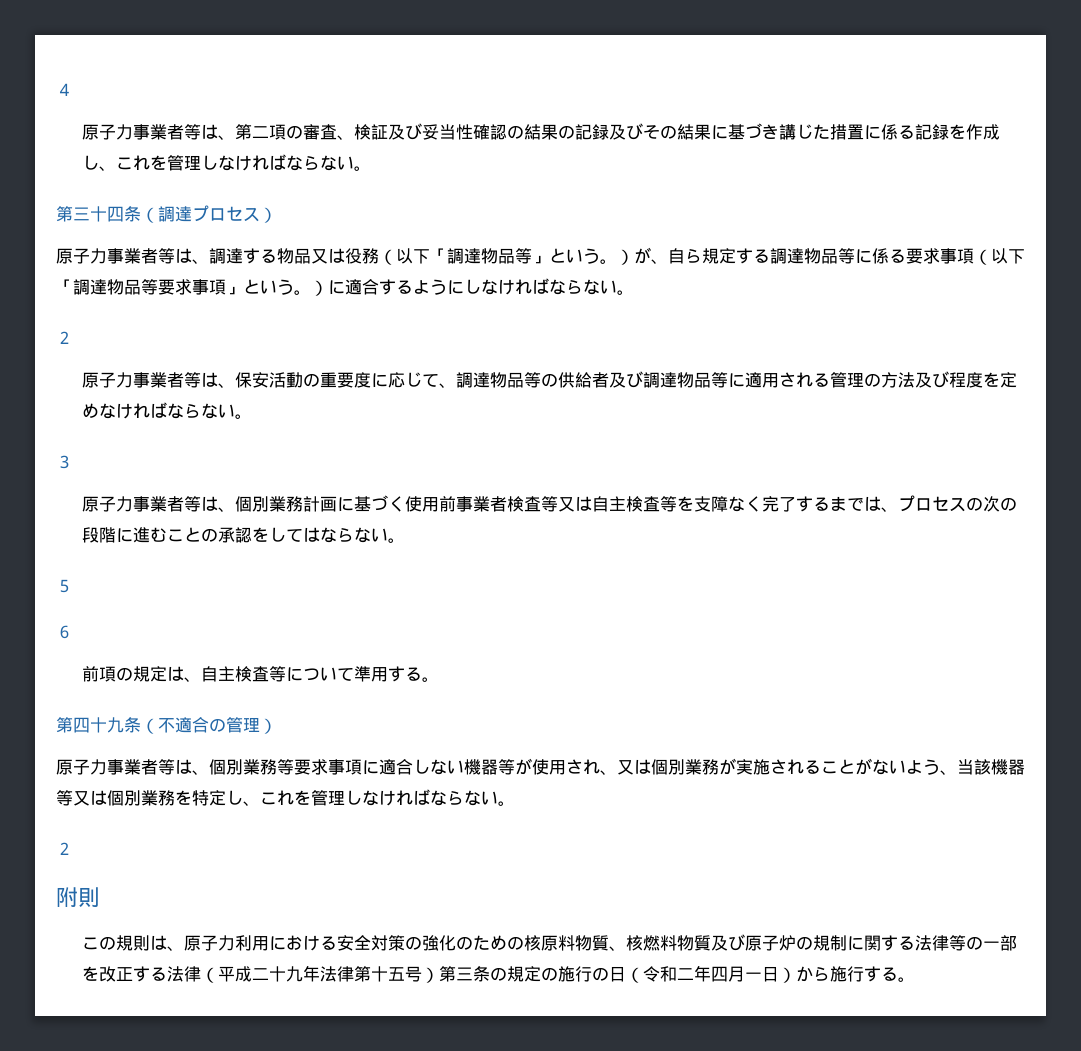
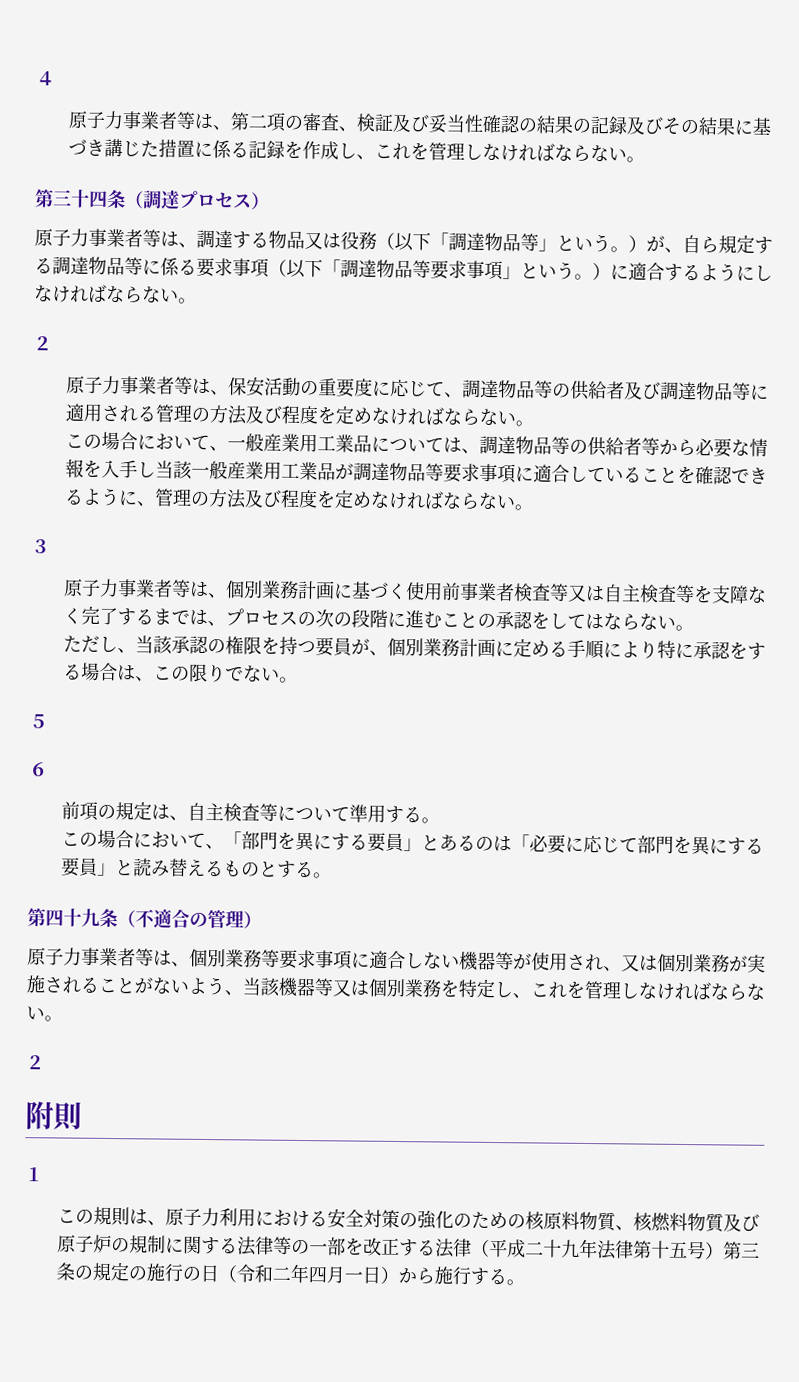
(252, 416) none -> [65,431,769,458] [65,458,769,485] [64,487,534,511] // この場合において、一般産業用工業品については、調達物品等の供給者等から必要な情報を入手し当該一般産業用工業品が調達物品等要求事項に適合していることを確認できるように、管理の方法及び程度を定めなければならない。
(405, 540) none -> [63,635,767,660] [63,662,299,683] // ただし、当該承認の権限を持つ要員が、個別業務計画に定める手順により特に承認をする場合は、この限りでない。
(439, 679) none -> [61,829,765,856] [61,857,333,879] // この場合において、「部門を異にする要員」とあるのは「必要に応じて部門を異にする要員」と読み替えるものとする。
(100, 897) none -> [24,1167,43,1182] // １

